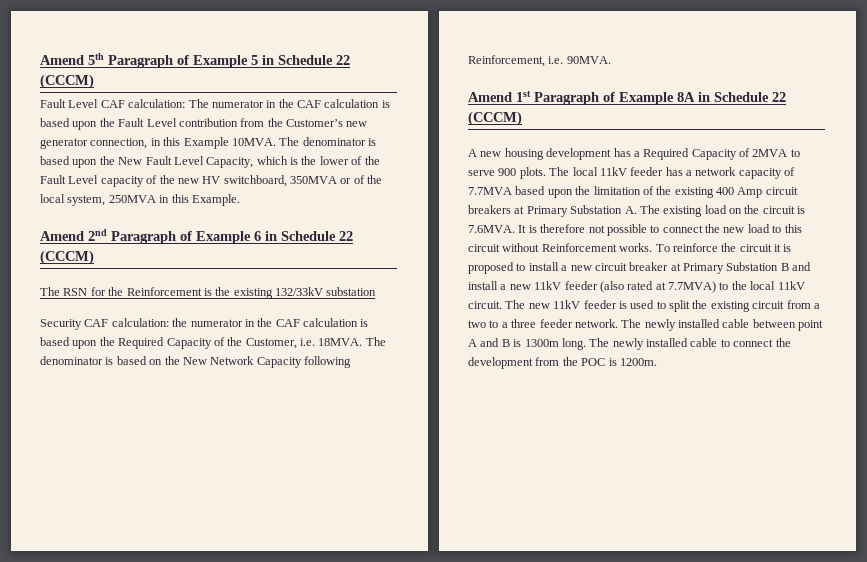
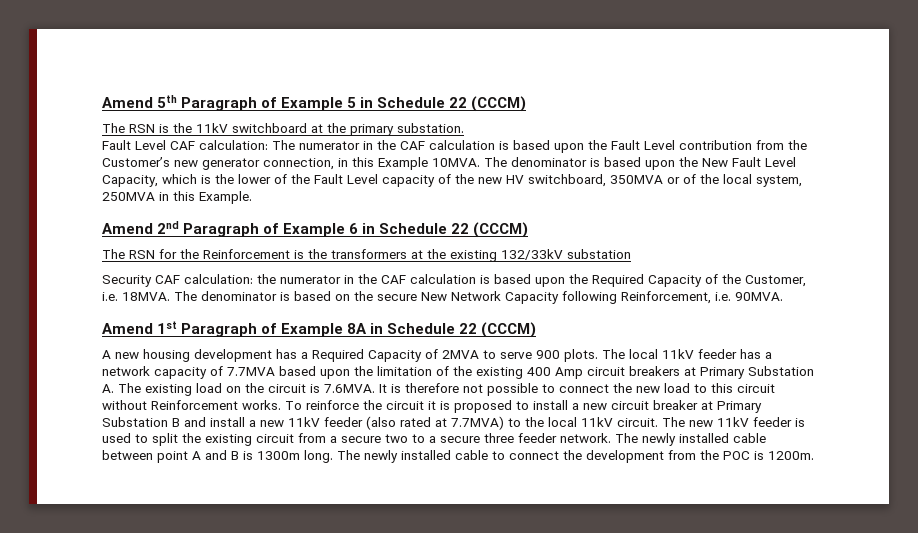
(94, 81) none -> [102,123,464,136] // The RSN is the 11kV switchboard at the primary substation.
(231, 291) none -> [331,249,446,259] transformers at the
(180, 360) none -> [377,294,417,301] secure
(820, 306) none -> [341,436,381,443] secure
(508, 325) none -> [440,436,480,443] secure

